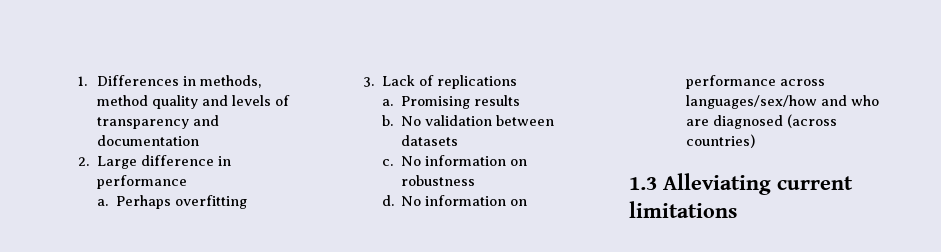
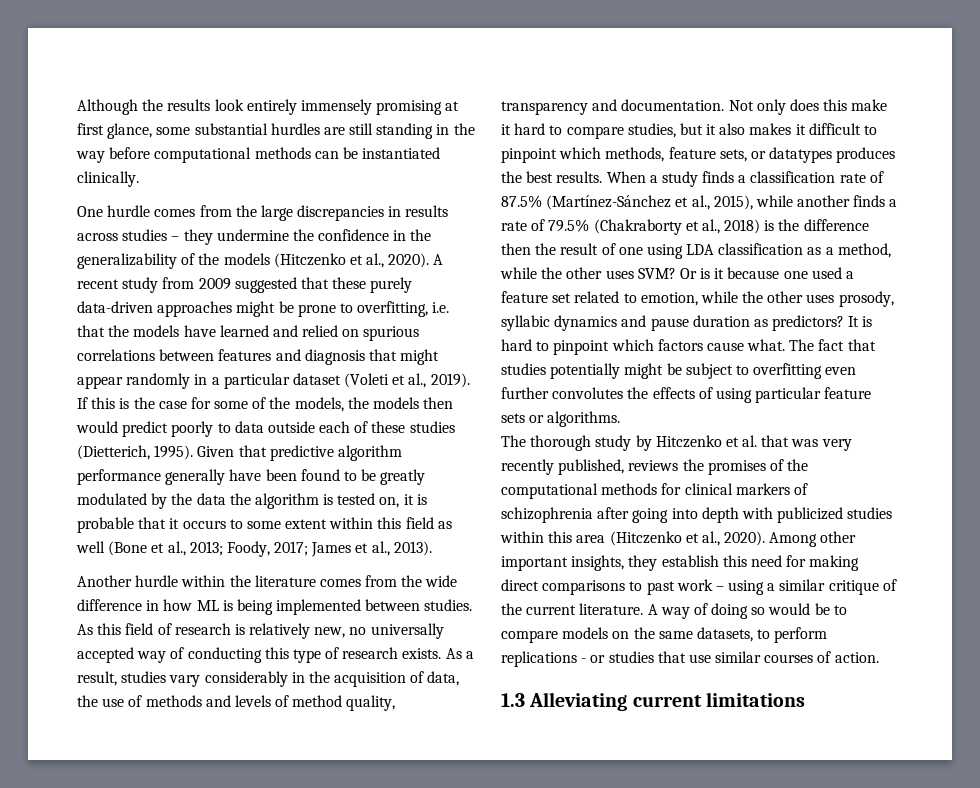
[78,75,262,88] [97,95,291,109] [97,115,220,129] [97,135,200,146] [78,155,232,169] [97,175,188,189] [97,195,248,209] [363,75,518,89] [382,95,521,109] [382,115,555,126] [401,135,459,146] [382,155,528,166] [401,175,476,186] [382,195,528,206] [686,75,826,89] [686,95,880,109] [686,114,838,129] [686,134,756,148] 1. Differences in methods, method quality and levels of transparency and documentation // 2. Large difference in performance // a. Perhaps overfitting // 3. Lack of replications // a. Promising results // b. No validation between datasets // c. No information on robustness // d. No information on performance across languages/sex/how and who are diagnosed (across countries) -> [77,99,460,115] [77,123,475,139] [76,147,441,163] [77,171,139,187] [77,205,449,221] [77,229,432,245] [77,253,444,269] [77,277,413,293] [77,301,450,317] [77,325,420,341] [77,349,440,365] [77,373,470,389] [77,397,454,412] [76,421,455,437] [77,445,402,461] [77,469,426,485] [77,493,427,509] [77,517,452,533] [76,541,432,557] [77,575,458,587] [77,599,473,615] [77,623,444,639] [77,647,474,663] [77,671,460,687] [77,695,396,711] [501,99,888,115] [501,123,878,139] [501,147,896,163] [501,171,884,187] [501,195,898,210] [501,219,869,235] [501,243,891,259] [500,267,855,279] [501,291,894,307] [501,315,873,331] [501,339,876,355] [501,363,857,379] [501,387,872,403] [501,411,621,427] [501,435,852,451] [501,459,809,475] [501,483,808,499] [501,507,893,523] [500,531,857,547] [501,555,860,571] [501,579,897,595] [501,603,847,619] [501,627,828,643] [501,651,879,667] Although the results look entirely immensely promising at first glance, some substantial hurdles are still standing in the way before computational methods can be instantiated clinically. // One hurdle comes from the large discrepancies in results across studies – they undermine the confidence in the generalizability of the models (Hitczenko et al., 2020). A recent study from 2009 suggested that these purely data-driven approaches might be prone to overfitting, i.e. that the models have learned and relied on spurious correlations between features and diagnosis that might appear randomly in a particular dataset (Voleti et al., 2019). If this is the case for some of the models, the models then would predict poorly to data outside each of these studies (Dietterich, 1995). Given that predictive algorithm performance generally have been found to be greatly modulated by the data the algorithm is tested on, it is probable that it occurs to some extent within this field as well (Bone et al., 2013; Foody, 2017; James et al., 2013). // Another hurdle within the literature comes from the wide difference in how ML is being implemented between studies. As this field of research is relatively new, no universally accepted way of conducting this type of research exists. As a result, studies vary considerably in the acquisition of data, the use of methods and levels of method quality, transparency and documentation. Not only does this make it hard to compare studies, but it also makes it difficult to pinpoint which methods, feature sets, or datatypes produces the best results. When a study finds a classification rate of 87.5% (Martínez-Sánchez et al., 2015), while another finds a rate of 79.5% (Chakraborty et al., 2018) is the difference then the result of one using LDA classification as a method, while the other uses SVM? Or is it because one used a feature set related to emotion, while the other uses prosody, syllabic dynamics and pause duration as predictors? It is hard to pinpoint which factors cause what. The fact that studies potentially might be subject to overfitting even further convolutes the effects of using particular feature sets or algorithms. // The thorough study by Hitczenko et al. that was very recently published, reviews the promises of the computational methods for clinical markers of schizophrenia after going into depth with publicized studies within this area (Hitczenko et al., 2020). Among other important insights, they establish this need for making direct comparisons to past work – using a similar critique of the current literature. A way of doing so would be to compare models on the same datasets, to perform replications - or studies that use similar courses of action.

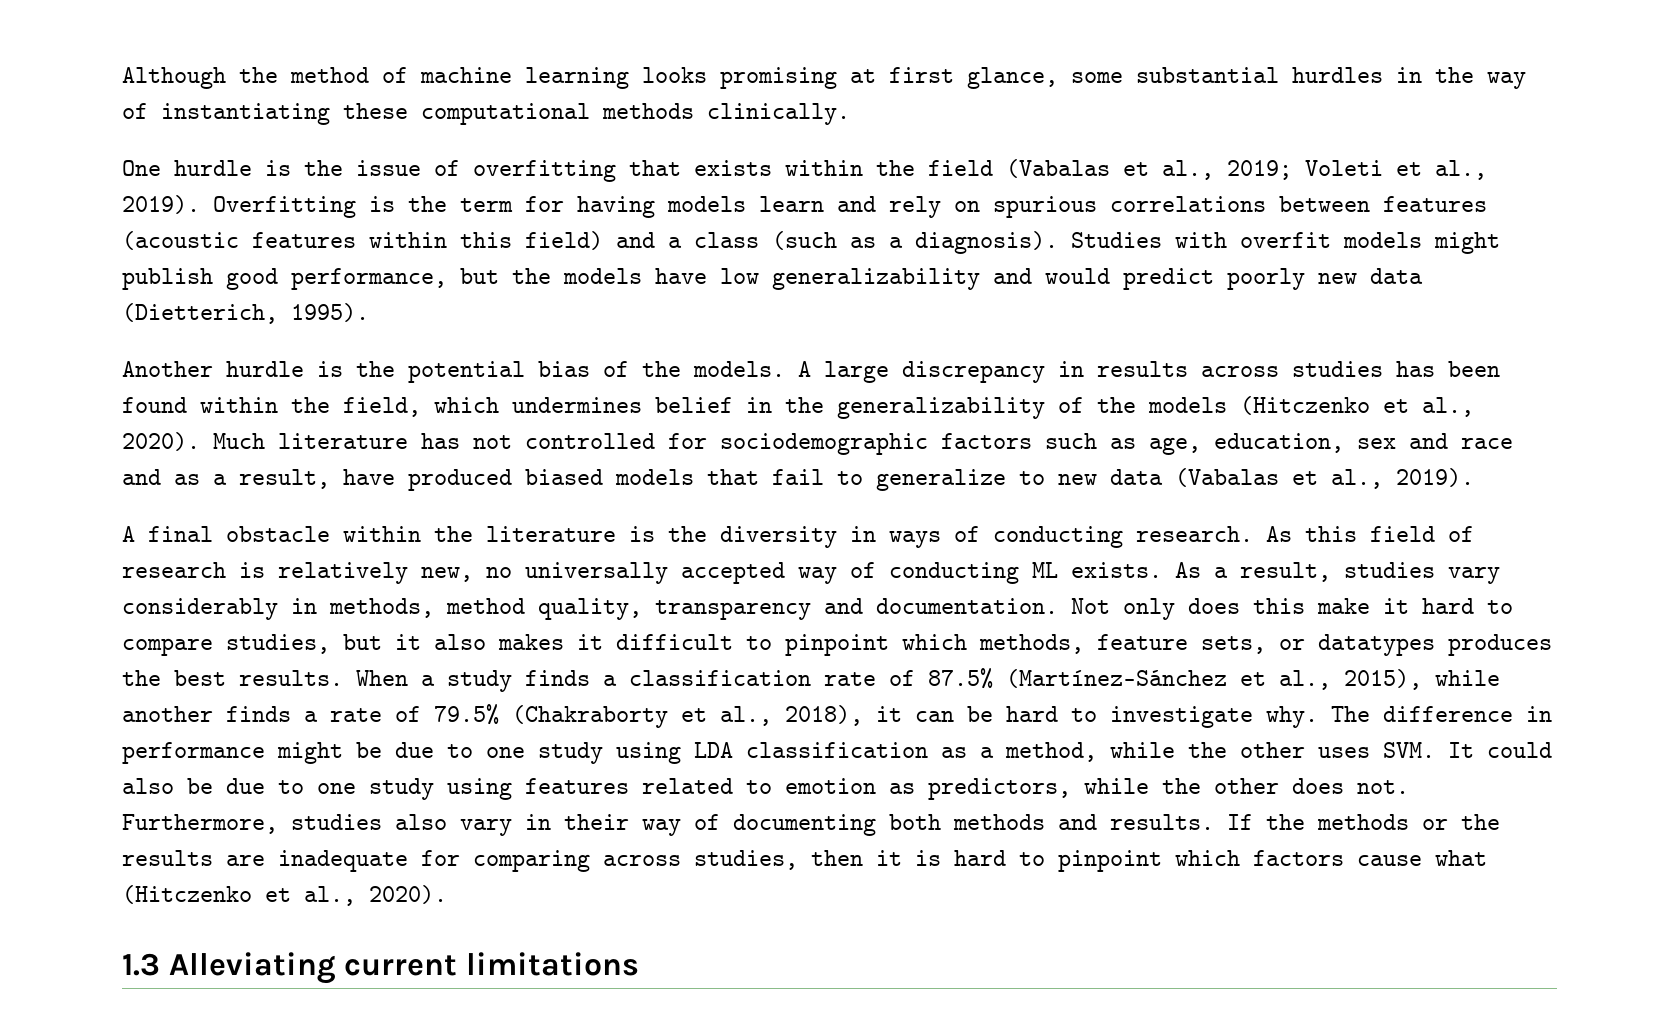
[167,99,372,115] results look entirely immensely -> [290,67,707,89] method of machine learning looks
[323,123,475,139] [76,147,441,163] [77,171,139,187] [77,205,449,221] [77,229,390,245] are still standing in the way before computational methods can be instantiated clinically. // One hurdle comes from the large discrepancies in results across studies – they undermine the confidence -> [1396,67,1526,89] [122,103,850,125] [122,159,1487,182] [122,195,1487,218] [122,231,1500,254] [122,268,1423,290] [122,303,369,324] [122,361,1500,383] [122,397,733,417] in the way of instantiating these computational methods clinically. // One hurdle is the issue of overfitting that exists within the field (Vabalas et al., 2019; Voleti et al., 2019). Overfitting is the term for having models learn and rely on spurious correlations between features (acoustic features within this field) and a class (such as a diagnosis). Studies with overfit models might publish good performance, but the models have low generalizability and would predict poorly new data (Dietterich, 1995). // Another hurdle is the potential bias of the models. A large discrepancy in results across studies has been found within the field, which undermines belief
[433,254,444,265] [77,277,413,293] [77,301,450,317] [77,325,420,341] [77,349,440,365] [77,373,470,389] [77,397,454,412] [76,421,455,437] [77,445,402,461] [77,469,426,485] [77,493,427,509] [77,517,452,533] [76,541,432,557] [77,575,458,587] [77,599,473,615] A recent study from 2009 suggested that these purely data-driven approaches might be prone to overfitting, i.e. that the models have learned and relied on spurious correlations between features and diagnosis that might appear randomly in a particular dataset (Voleti et al., 2019). If this is the case for some of the models, the models then would predict poorly to data outside each of these studies (Dietterich, 1995). Given that predictive algorithm performance generally have been found to be greatly modulated by the data the algorithm is tested on, it is probable that it occurs to some extent within this field as well (Bone et al., 2013; Foody, 2017; James et al., 2013). // Another hurdle within the literature comes from the wide difference in how ML is being implemented between studies. -> [213,433,1513,455] [122,468,1474,491] [122,526,1253,548] Much literature has not controlled for sociodemographic factors such as age, education, sex and race and as a result, have produced biased models that fail to generalize to new data (Vabalas et al., 2019). // A final obstacle within the literature is the diversity in ways of conducting research.
[264,647,399,663] this type of research -> [1032,562,1058,578] ML
[308,671,460,687] [77,695,290,707] the acquisition of data, the use of methods and levels of -> [329,598,434,618] methods,
[724,219,869,234] [501,243,643,255] 2018) is the difference then the result of one -> [785,705,1552,728] [122,742,603,764] 2018), it can be hard to investigate why. The difference in performance might be due to one study
[637,267,855,279] [501,291,894,307] [501,315,860,331] SVM? Or is it because one used a feature set related to emotion, while the other uses prosody, syllabic dynamics and pause duration as predictors? It -> [1383,742,1552,758] [122,778,1409,800] [122,814,1500,836] [122,850,902,872] SVM. It could also be due to one study using features related to emotion as predictors, while the other does not. Furthermore, studies also vary in their way of documenting both methods and results. If the methods or the results are inadequate for comparing across studies, then it
[747,339,876,351] [501,363,857,379] [501,387,872,403] [501,411,621,427] [501,435,852,451] [501,459,809,475] [501,483,808,499] [501,507,893,523] [500,531,857,547] [501,555,860,571] [501,579,897,595] [501,603,847,619] [501,627,828,643] [501,651,879,667] what. The fact that studies potentially might be subject to overfitting even further convolutes the effects of using particular feature sets or algorithms. // The thorough study by Hitczenko et al. that was very recently published, reviews the promises of the computational methods for clinical markers of schizophrenia after going into depth with publicized studies within this area (Hitczenko et al., 2020). Among other important insights, they establish this need for making direct comparisons to past work – using a similar critique of the current literature. A way of doing so would be to compare models on the same datasets, to perform replications - or studies that use similar courses of action. -> [1435,850,1487,866] [122,885,447,906] what (Hitczenko et al., 2020).

